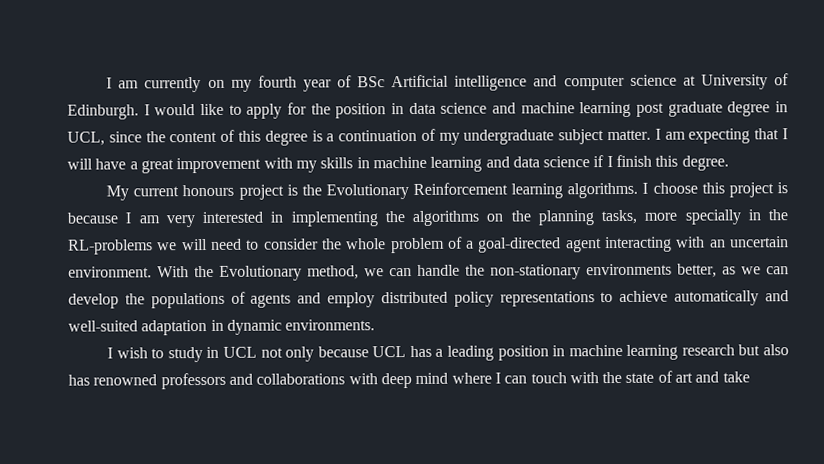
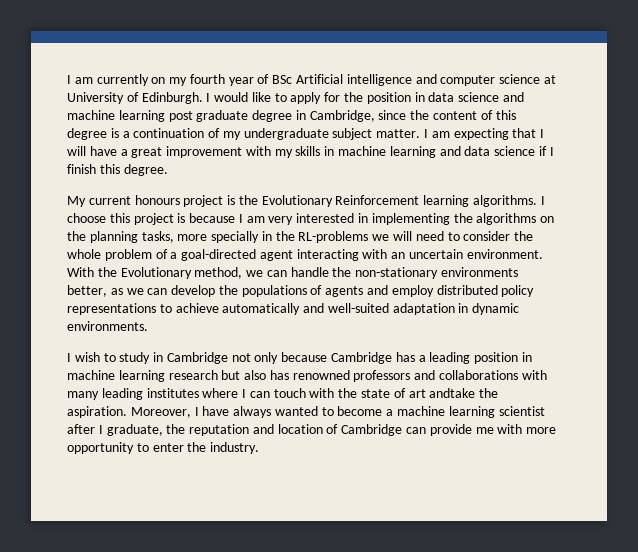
[67,131,105,146] UCL, -> [309,110,375,122] Cambridge,
[223,346,258,358] UCL -> [166,352,228,364] Cambridge
[372,346,407,358] UCL -> [331,352,393,364] Cambridge
[380,372,449,389] deep mind -> [67,388,199,400] many leading institutes
[695,371,750,383] and take -> [429,388,499,398] [67,406,545,418] [67,424,557,436] [67,442,260,454] andtake the aspiration. Moreover, I have always wanted to become a machine learning scientist after I graduate, the reputation and location of Cambridge can provide me with more opportunity to enter the industry.

